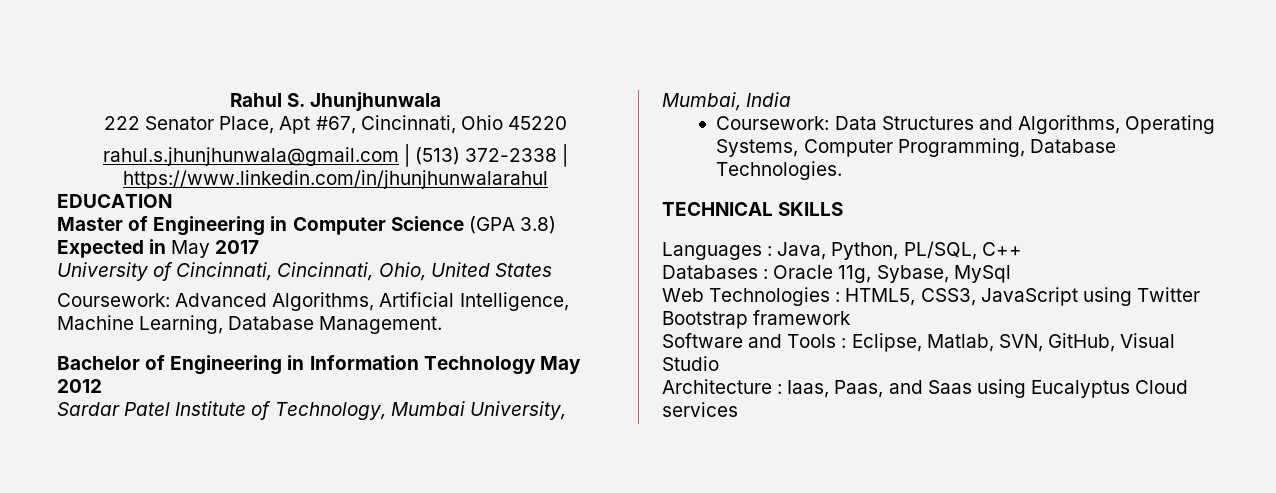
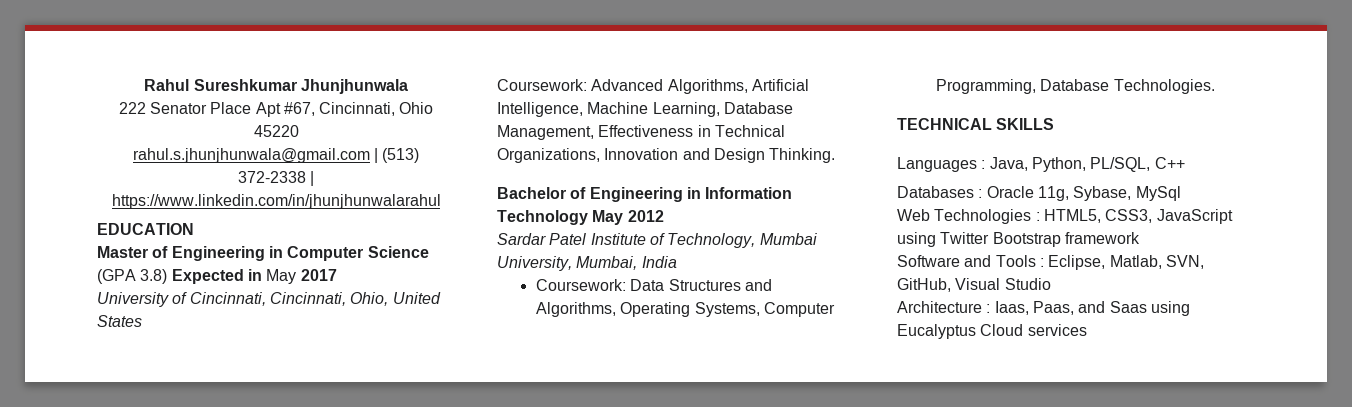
[287,93,305,107] S. -> [193,79,297,91] Sureshkumar
[219,116,275,134] Place, -> [210,102,252,114] Place
[319,316,443,334] Management. -> [497,125,785,140] [497,148,836,163] Management, Effectiveness in Technical Organizations, Innovation and Design Thinking.

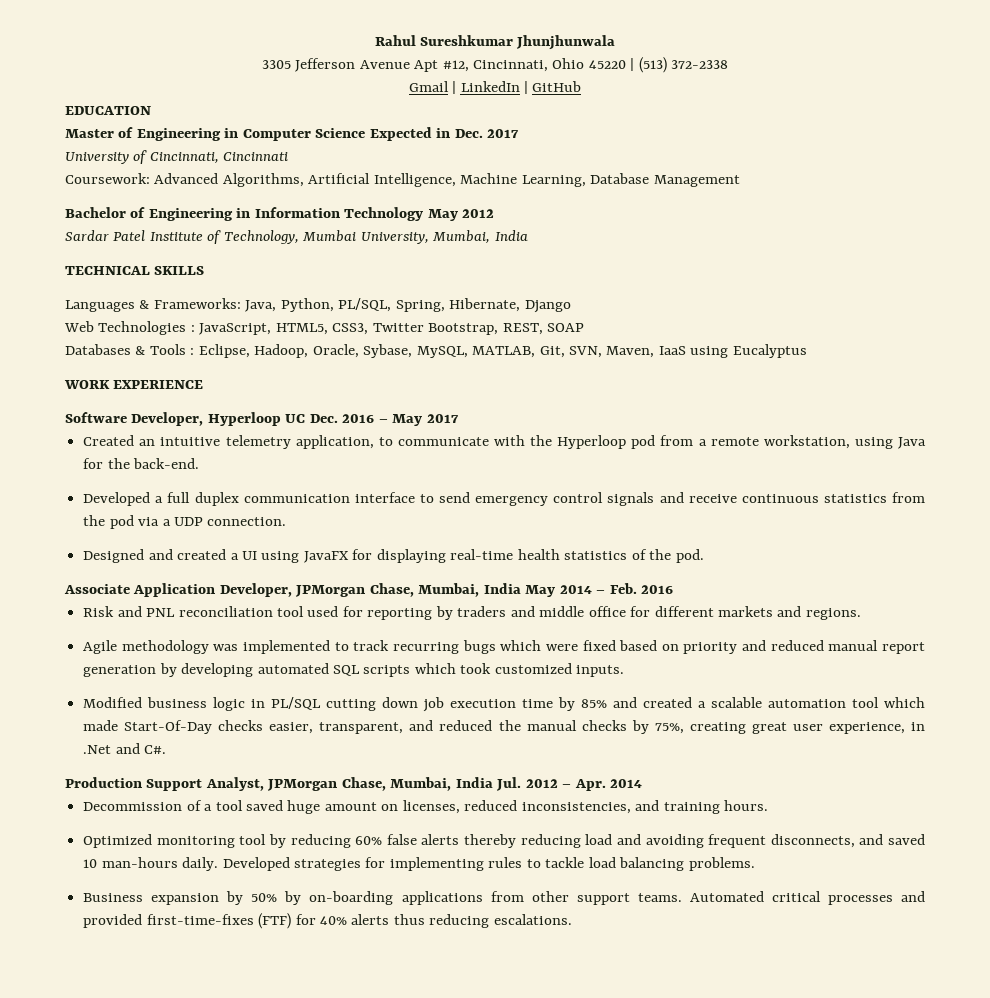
[118,102,315,117] 222 Senator Place Apt #67, -> [261,58,469,72] 3305 Jefferson Avenue Apt #12,
[132,148,370,163] // rahul.s.jhunjhunwala@gmail.com -> (626, 64) none
[310,171,315,186] [111,194,441,209] | https://www.linkedin.com/in/jhunjhunwalarahul -> [408,81,582,94] // Gmail | LinkedIn | GitHub
[97,269,168,284] (GPA 3.8) -> (366, 133) none
[266,269,297,284] May -> [454,129,483,138] Dec.
[269,292,441,306] [97,315,142,327] Cincinnati, Ohio, United States -> [223,152,289,161] Cincinnati
[497,125,785,140] [497,148,836,163] Management, Effectiveness in Technical Organizations, Innovation and Design Thinking. -> [653,175,740,187] Management
[535,279,772,291] [535,302,835,317] [935,79,1215,94] // Coursework: Data Structures and Algorithms, Operating Systems, Computer Programming, Database Technologies. -> (528, 235) none
[981,160,986,169] : -> [139,298,241,309] & Frameworks:
[1154,157,1185,169] [897,186,1181,201] C++ // Databases : Oracle 11g, Sybase, MySql -> [395,298,571,313] Spring, Hibernate, Django
(1040, 216) none -> [199,323,272,335] JavaScript,
[1156,209,1233,224] [897,232,1140,247] [897,255,1204,270] [897,278,1051,292] [897,301,1190,316] [897,324,1087,339] JavaScript using Twitter Bootstrap framework // Software and Tools : Eclipse, Matlab, SVN, GitHub, Visual Studio // Architecture : Iaas, Paas, and Saas using Eucalyptus Cloud services -> [372,323,585,335] [65,344,807,358] [64,380,204,389] [65,412,459,426] [83,435,927,449] [83,458,200,469] [83,492,925,506] [83,515,287,529] [83,549,704,563] [64,583,674,597] [83,606,861,620] [83,640,925,654] [83,663,625,677] [83,697,926,712] [83,720,926,734] [83,743,167,754] [65,777,643,791] [83,800,769,814] [83,834,926,848] [83,857,755,871] [83,891,926,905] [83,913,572,929] Twitter Bootstrap, REST, SOAP // Databases & Tools : Eclipse, Hadoop, Oracle, Sybase, MySQL, MATLAB, Git, SVN, Maven, IaaS using Eucalyptus // WORK EXPERIENCE // Software Developer, Hyperloop UC Dec. 2016 – May 2017 // Created an intuitive telemetry application, to communicate with the Hyperloop pod from a remote workstation, using Java for the back-end. // Developed a full duplex communication interface to send emergency control signals and receive continuous statistics from the pod via a UDP connection. // Designed and created a UI using JavaFX for displaying real-time health statistics of the pod. // Associate Application Developer, JPMorgan Chase, Mumbai, India May 2014 – Feb. 2016 // Risk and PNL reconciliation tool used for reporting by traders and middle office for different markets and regions. // Agile methodology was implemented to track recurring bugs which were fixed based on priority and reduced manual report generation by developing automated SQL scripts which took customized inputs. // Modified business logic in PL/SQL cutting down job execution time by 85% and created a scalable automation tool which made Start-Of-Day checks easier, transparent, and reduced the manual checks by 75%, creating great user experience, in .Net and C#. // Production Support Analyst, JPMorgan Chase, Mumbai, India Jul. 2012 – Apr. 2014 // Decommission of a tool saved huge amount on licenses, reduced inconsistencies, and training hours. // Optimized monitoring tool by reducing 60% false alerts thereby reducing load and avoiding frequent disconnects, and saved 10 man-hours daily. Developed strategies for implementing rules to tackle load balancing problems. // Business expansion by 50% by on-boarding applications from other support teams. Automated critical processes and provided first-time-fixes (FTF) for 40% alerts thus reducing escalations.

